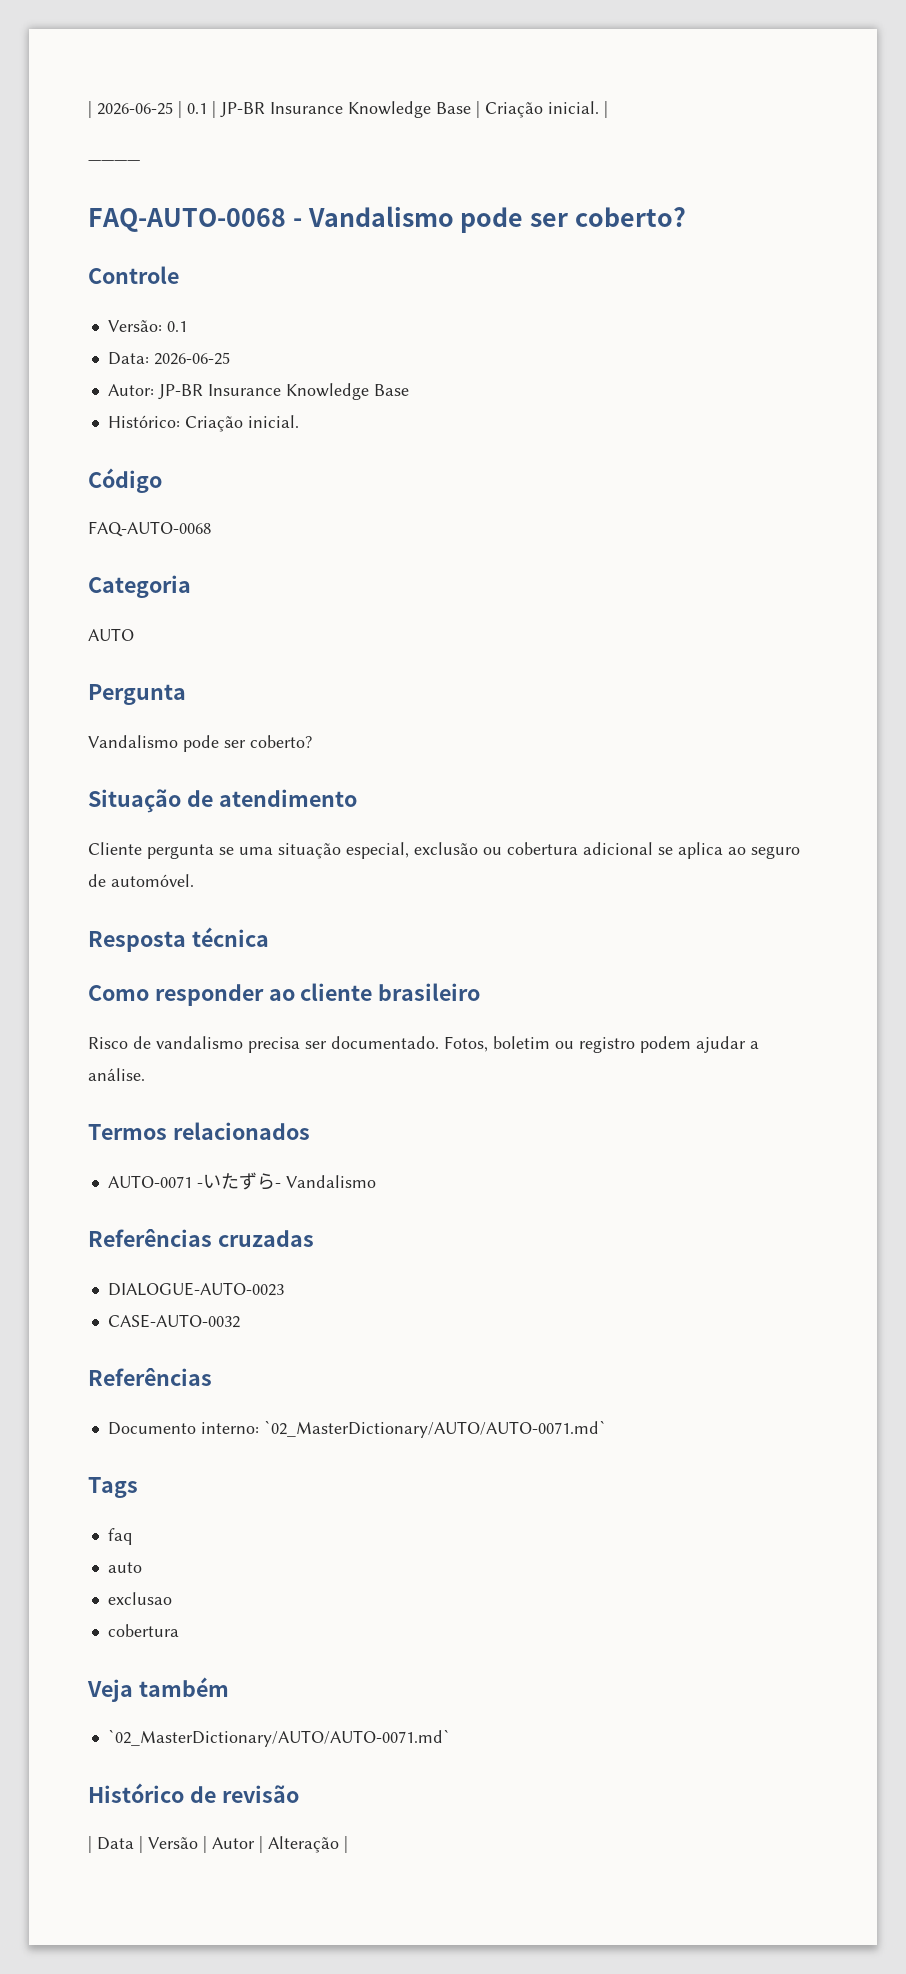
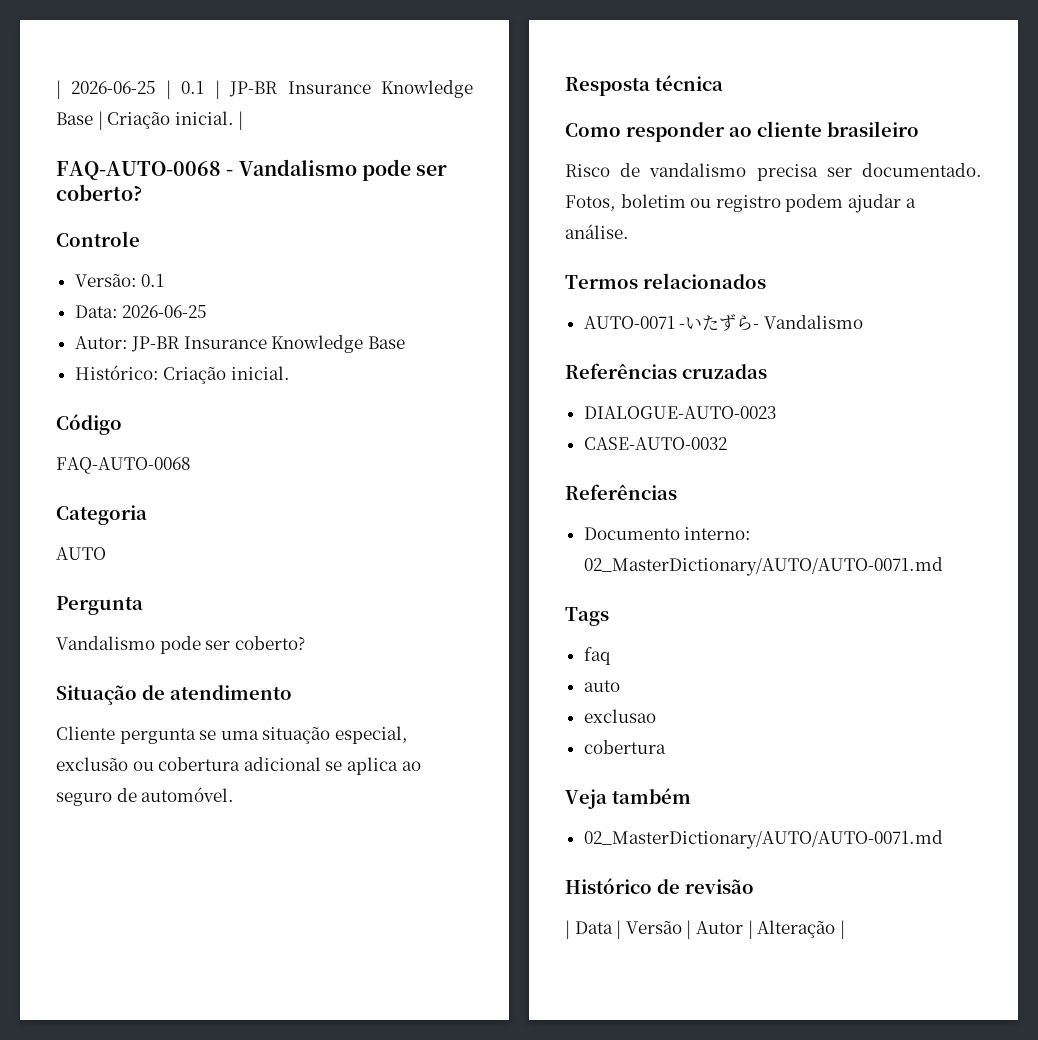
[88,160,140,165] // ———— -> (244, 120) none
[263,1420,606,1438] `02_MasterDictionary/AUTO/AUTO-0071.md` -> [583,557,943,576] 02_MasterDictionary/AUTO/AUTO-0071.md
[107,1729,450,1747] `02_MasterDictionary/AUTO/AUTO-0071.md` -> [583,830,943,849] 02_MasterDictionary/AUTO/AUTO-0071.md

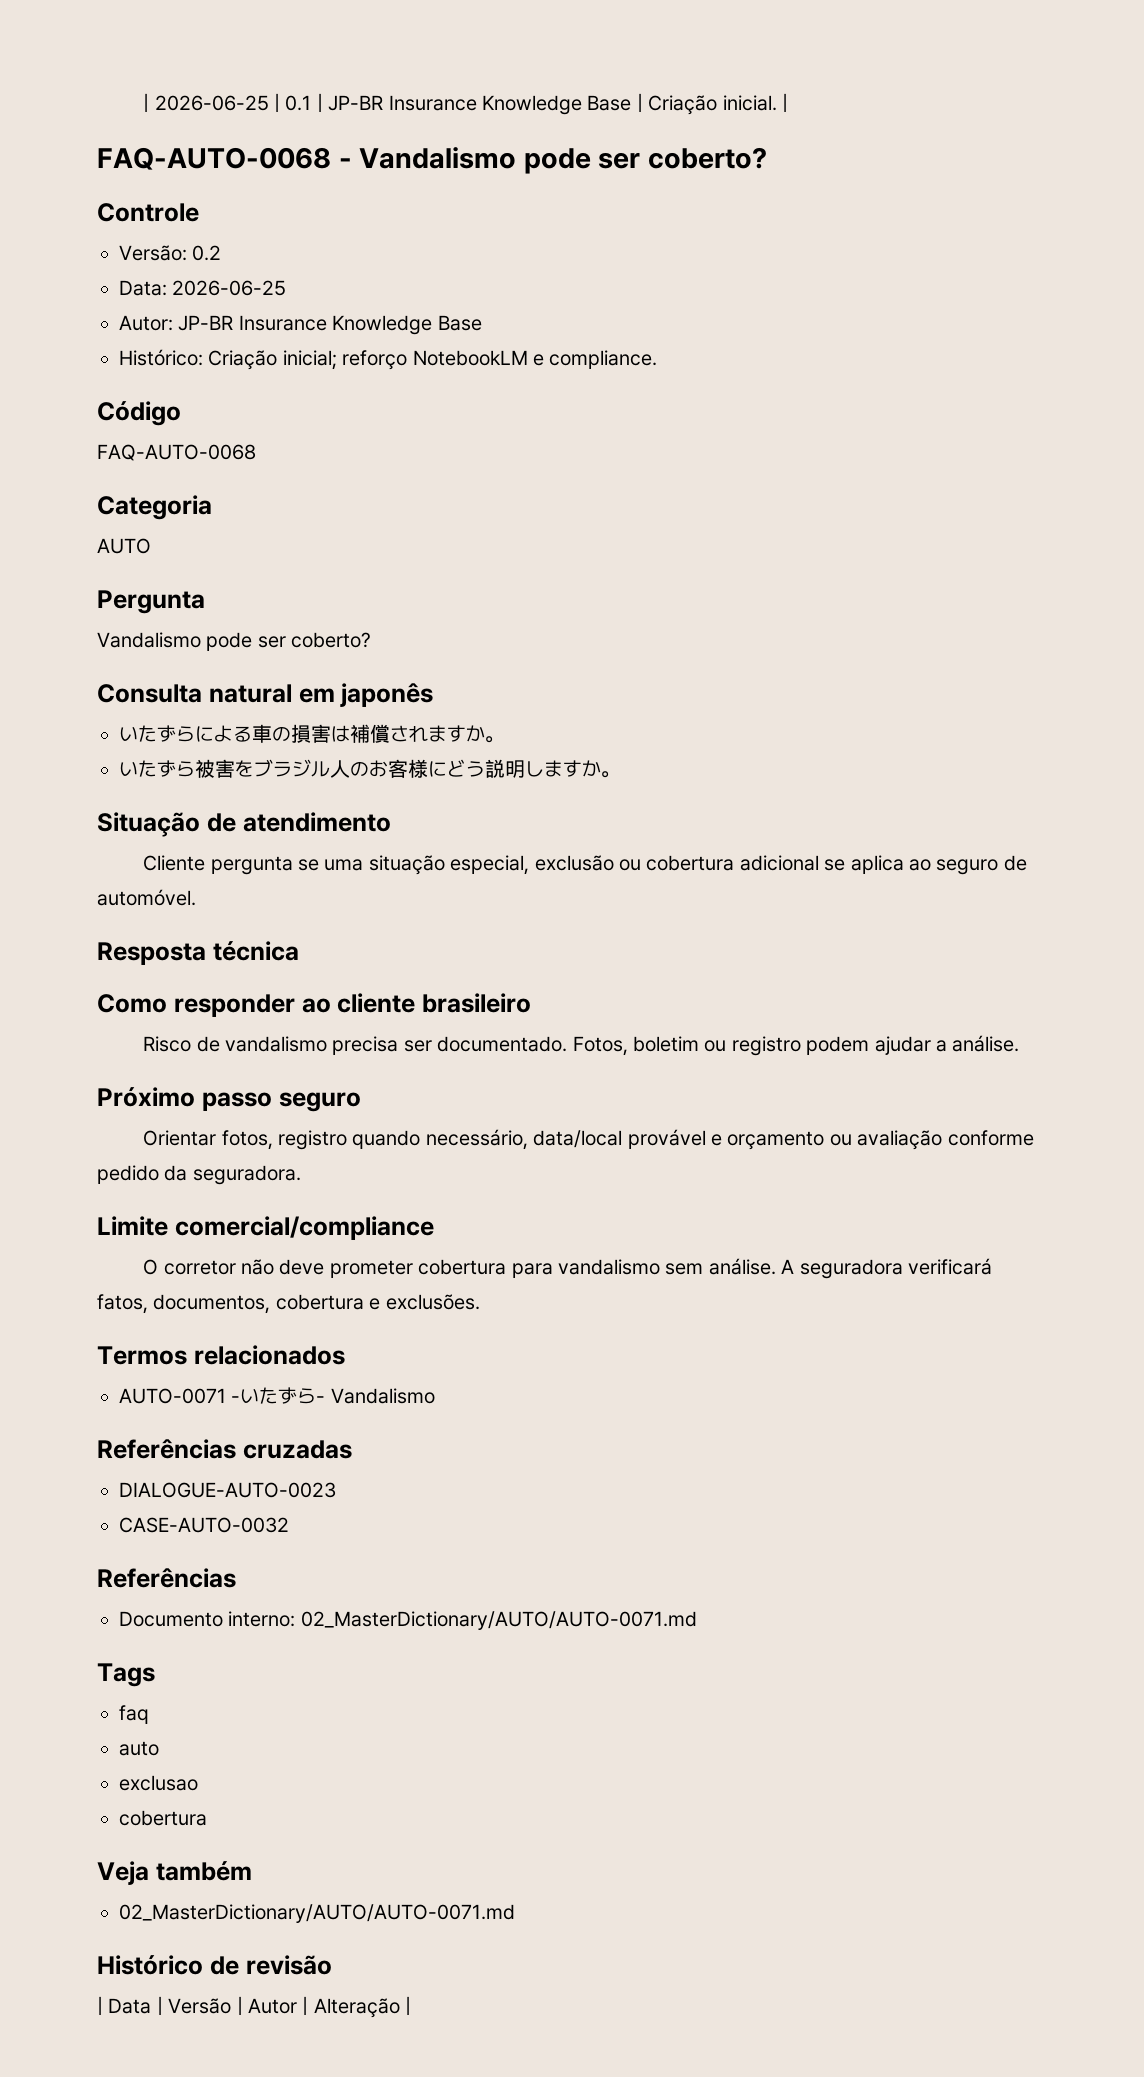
[141,274,165,287] 0.1 -> [192,245,222,261] 0.2
[230,366,290,380] inicial. -> [282,350,658,370] inicial; reforço NotebookLM e compliance.
(305, 643) none -> [97,683,434,707] [119,724,504,743] [119,759,620,778] // Consulta natural em japonês // いたずらによる車の損害は補償されますか。 // いたずら被害をブラジル人のお客様にどう説明しますか。
(629, 231) none -> [97,1087,361,1112] [143,1129,1034,1150] [97,1165,301,1185] [97,1216,434,1240] [143,1258,992,1279] [97,1294,480,1314] // Próximo passo seguro // Orientar fotos, registro quando necessário, data/local provável e orçamento ou avaliação conforme pedido da seguradora. // Limite comercial/compliance // O corretor não deve prometer cobertura para vandalismo sem análise. A seguradora verificará fatos, documentos, cobertura e exclusões.

